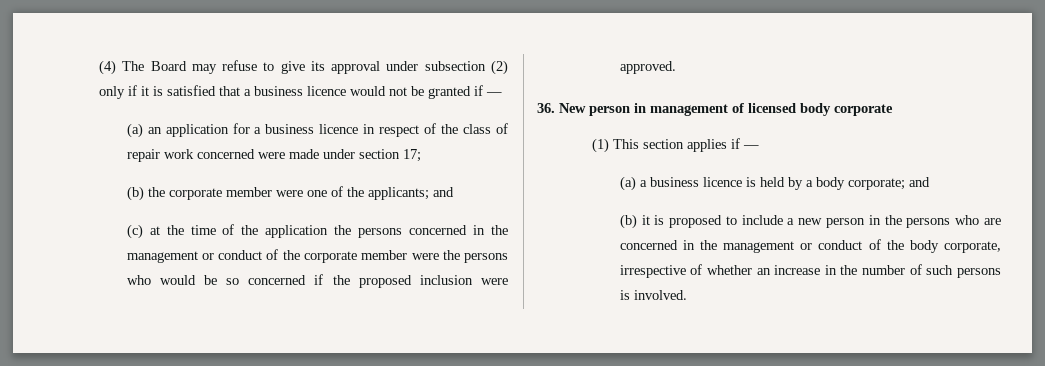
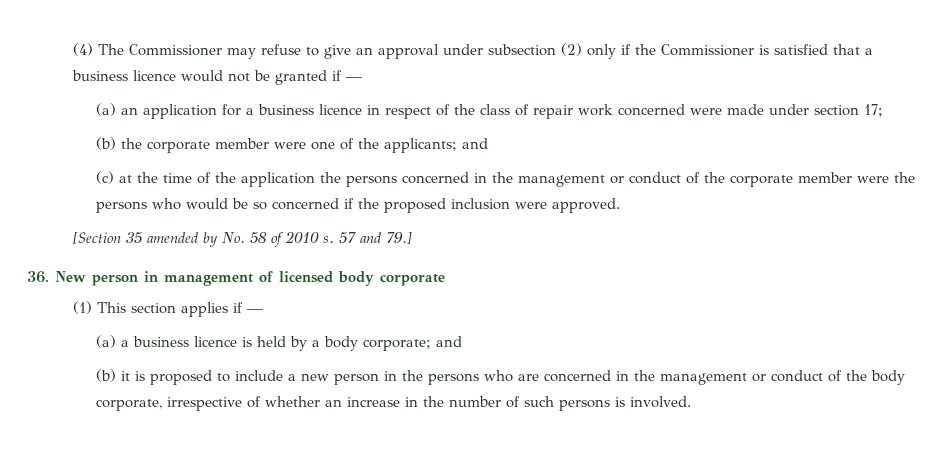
[150,61,187,71] Board -> [129,44,223,56] Commissioner
[310,61,325,71] its -> [356,47,374,55] an
[141,86,150,96] it -> [635,44,755,56] the Commissioner
(676, 67) none -> [73,231,413,247] // [Section 35 amended by No. 58 of 2010 s. 57 and 79.]

